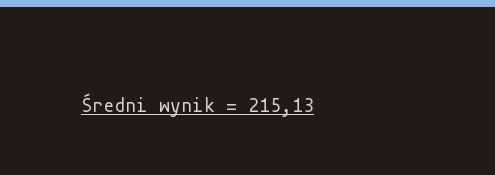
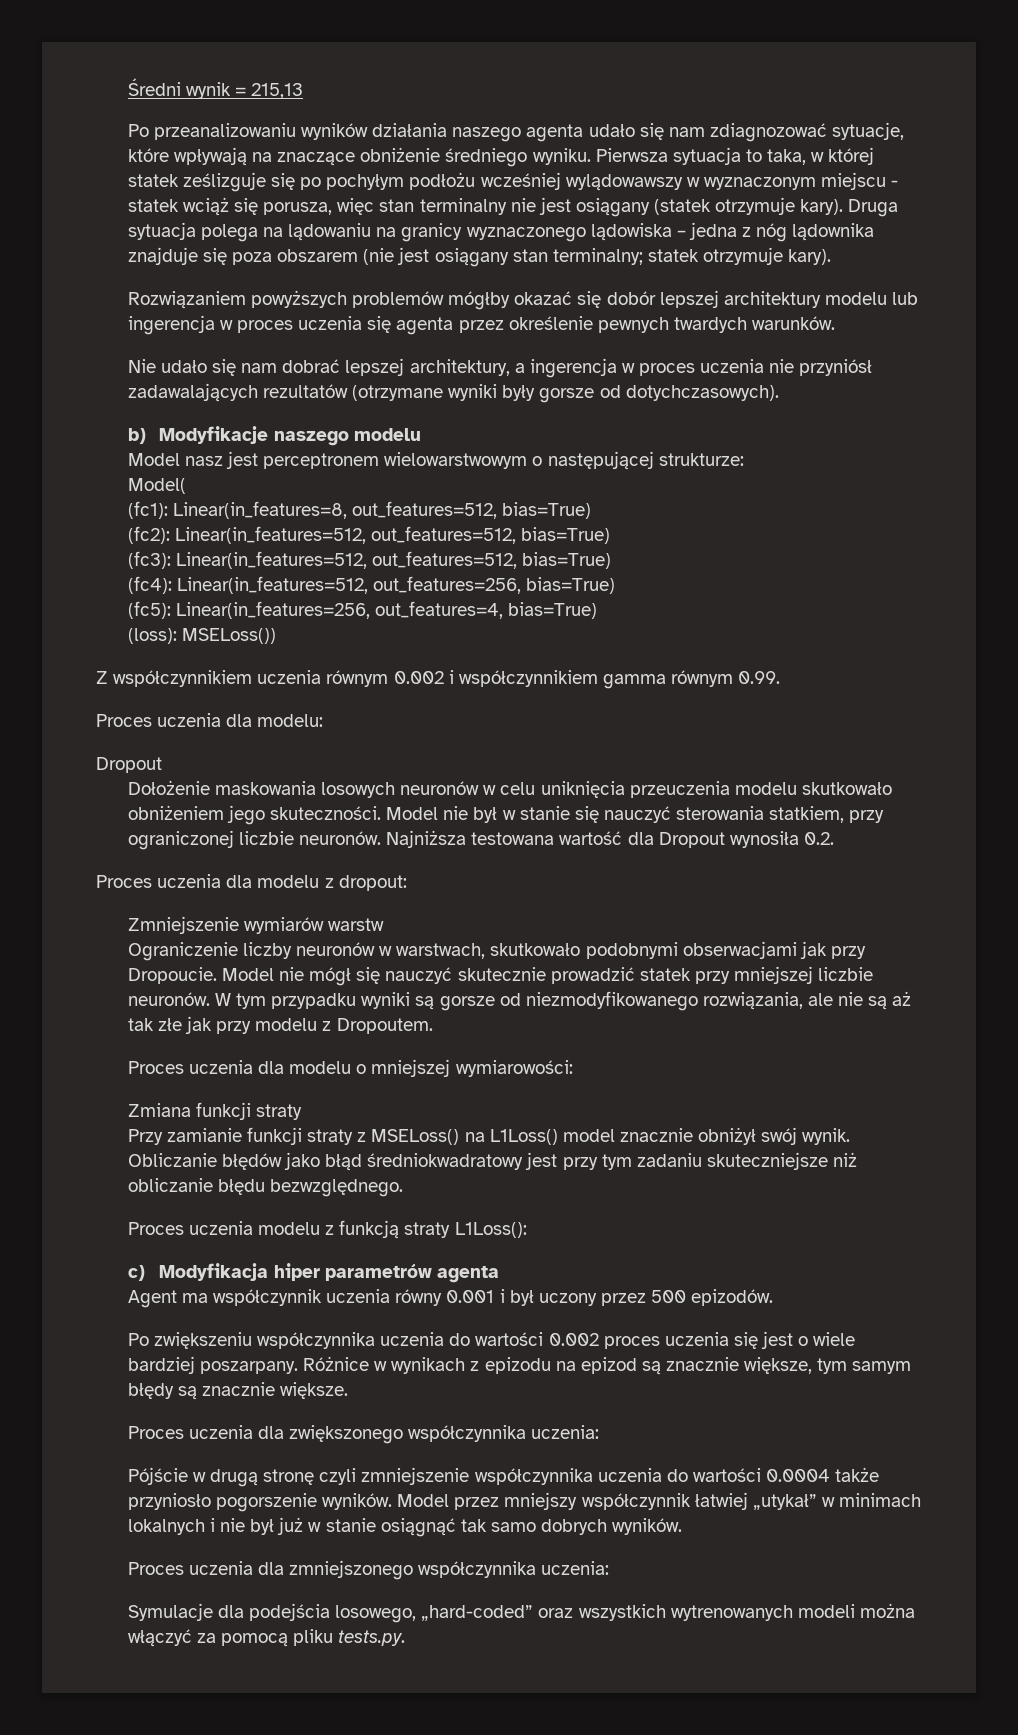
(315, 107) none -> [127,122,905,142] [127,147,875,167] [127,172,899,192] [127,197,899,217] [127,222,875,242] [127,247,832,267] [127,290,919,310] [127,315,836,335] [127,358,873,378] [127,383,779,403] [127,426,421,446] [127,451,744,470] [127,478,186,494] [127,501,592,519] [127,526,611,544] [127,551,612,569] [127,576,616,594] [127,601,598,619] [127,628,276,644] [96,670,781,689] [96,713,324,727] [96,757,162,773] [127,780,892,798] [127,805,885,825] [127,830,834,850] [96,874,407,891] [127,916,384,934] [127,941,866,961] [127,966,874,986] [127,991,912,1011] [127,1016,433,1034] [127,1059,573,1077] [127,1102,302,1120] [127,1127,851,1145] [127,1152,858,1171] [127,1178,403,1197] [127,1220,527,1239] [127,1263,499,1283] [127,1289,774,1308] [127,1331,856,1349] [127,1356,912,1375] [127,1382,349,1400] [127,1425,600,1444] [127,1467,880,1487] [127,1492,922,1512] [127,1517,683,1537] [127,1560,610,1580] [127,1603,915,1623] [127,1629,406,1647] // Po przeanalizowaniu wyników działania naszego agenta udało się nam zdiagnozować sytuacje, które wpływają na znaczące obniżenie średniego wyniku. Pierwsza sytuacja to taka, w której statek ześlizguje się po pochyłym podłożu wcześniej wylądowawszy w wyznaczonym miejscu - statek wciąż się porusza, więc stan terminalny nie jest osiągany (statek otrzymuje kary). Druga sytuacja polega na lądowaniu na granicy wyznaczonego lądowiska – jedna z nóg lądownika znajduje się poza obszarem (nie jest osiągany stan terminalny; statek otrzymuje kary). // Rozwiązaniem powyższych problemów mógłby okazać się dobór lepszej architektury modelu lub ingerencja w proces uczenia się agenta przez określenie pewnych twardych warunków. // Nie udało się nam dobrać lepszej architektury, a ingerencja w proces uczenia nie przyniósł zadawalających rezultatów (otrzymane wyniki były gorsze od dotychczasowych). // b) Modyfikacje naszego modelu // Model nasz jest perceptronem wielowarstwowym o następującej strukturze: // Model( // (fc1): Linear(in_features=8, out_features=512, bias=True) // (fc2): Linear(in_features=512, out_features=512, bias=True) // (fc3): Linear(in_features=512, out_features=512, bias=True) // (fc4): Linear(in_features=512, out_features=256, bias=True) // (fc5): Linear(in_features=256, out_features=4, bias=True) // (loss): MSELoss()) // Z współczynnikiem uczenia równym 0.002 i współczynnikiem gamma równym 0.99. // Proces uczenia dla modelu: // Dropout // Dołożenie maskowania losowych neuronów w celu uniknięcia przeuczenia modelu skutkowało obniżeniem jego skuteczności. Model nie był w stanie się nauczyć sterowania statkiem, przy ograniczonej liczbie neuronów. Najniższa testowana wartość dla Dropout wynosiła 0.2. // Proces uczenia dla modelu z dropout: // Zmniejszenie wymiarów warstw // Ograniczenie liczby neuronów w warstwach, skutkowało podobnymi obserwacjami jak przy Dropoucie. Model nie mógł się nauczyć skutecznie prowadzić statek przy mniejszej liczbie neuronów. W tym przypadku wyniki są gorsze od niezmodyfikowanego rozwiązania, ale nie są aż tak złe jak przy modelu z Dropoutem. // Proces uczenia dla modelu o mniejszej wymiarowości: // Zmiana funkcji straty // Przy zamianie funkcji straty z MSELoss() na L1Loss() model znacznie obniżył swój wynik. Obliczanie błędów jako błąd średniokwadratowy jest przy tym zadaniu skuteczniejsze niż obliczanie błędu bezwzględnego. // Proces uczenia modelu z funkcją straty L1Loss(): // c) Modyfikacja hiper parametrów agenta // Agent ma współczynnik uczenia równy 0.001 i był uczony przez 500 epizodów. // Po zwiększeniu współczynnika uczenia do wartości 0.002 proces uczenia się jest o wiele bardziej poszarpany. Różnice w wynikach z epizodu na epizod są znacznie większe, tym samym błędy są znacznie większe. // Proces uczenia dla zwiększonego współczynnika uczenia: // Pójście w drugą stronę czyli zmniejszenie współczynnika uczenia do wartości 0.0004 także przyniosło pogorszenie wyników. Model przez mniejszy współczynnik łatwiej „utykał” w minimach lokalnych i nie był już w stanie osiągnąć tak samo dobrych wyników. // Proces uczenia dla zmniejszonego współczynnika uczenia: // Symulacje dla podejścia losowego, „hard-coded” oraz wszystkich wytrenowanych modeli można włączyć za pomocą pliku tests.py.

